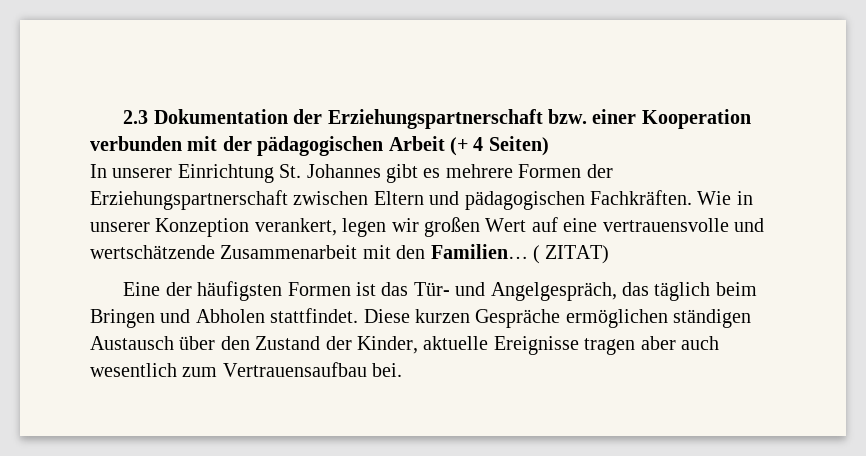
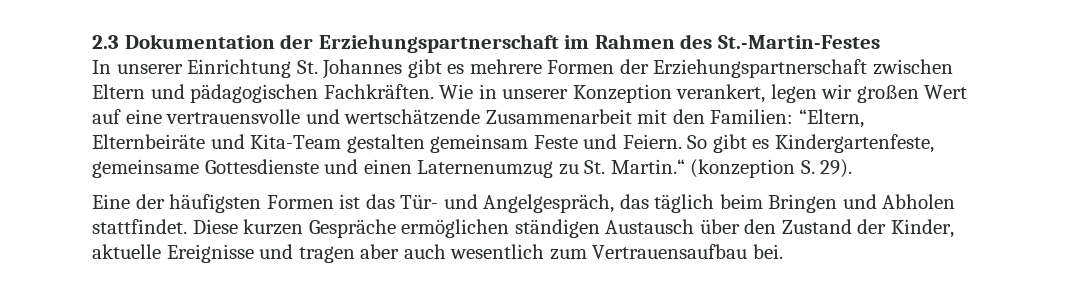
[547,109,751,129] [90,136,549,156] bzw. einer Kooperation verbunden mit der pädagogischen Arbeit (+ 4 Seiten) -> [564,34,880,49] im Rahmen des St.-Martin-Festes
[430,244,610,264] Familien… ( ZITAT) -> [710,109,864,128] [92,134,934,153] [92,159,853,178] Familien: “Eltern, Elternbeiräte und Kita-Team gestalten gemeinsam Feste und Feiern. So gibt es Kindergartenfeste, gemeinsame Gottesdienste und einen Laternenumzug zu St. Martin.“ (konzeption S. 29).
(579, 345) none -> [259,244,294,259] und

